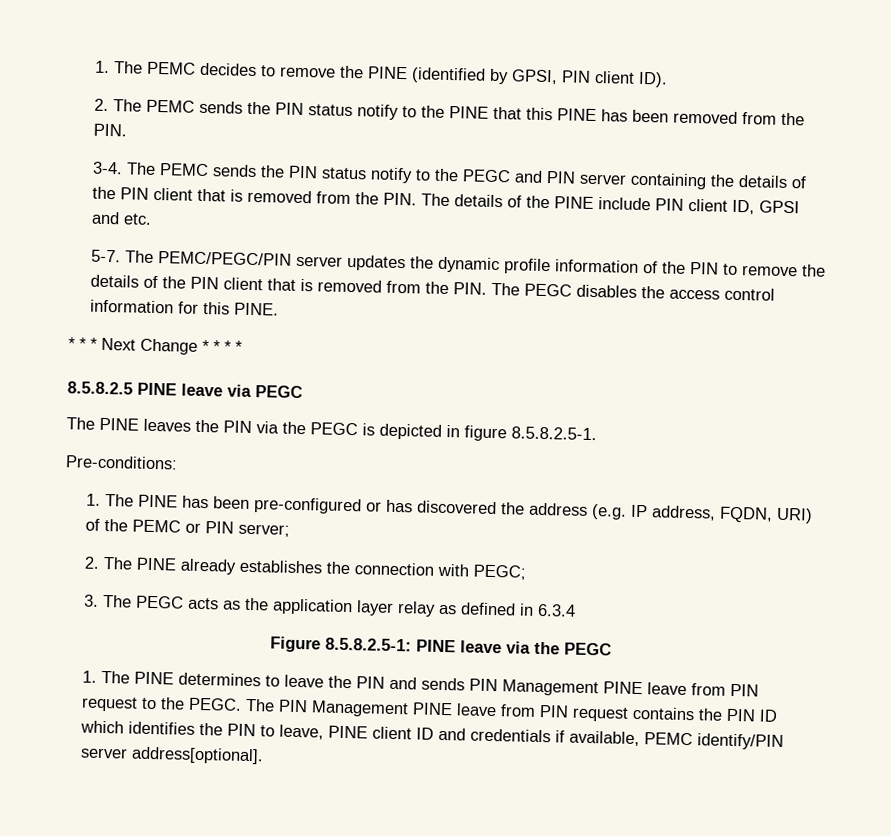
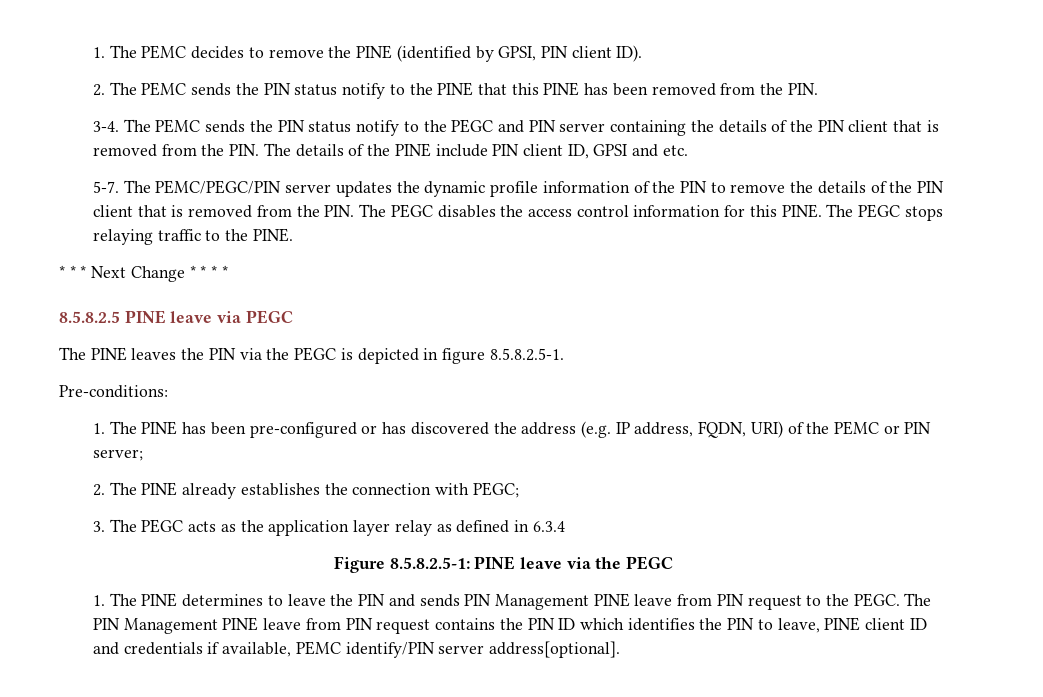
(280, 309) none -> [826,204,943,221] [92,228,293,245] The PEGC stops relaying traffic to the PINE.

